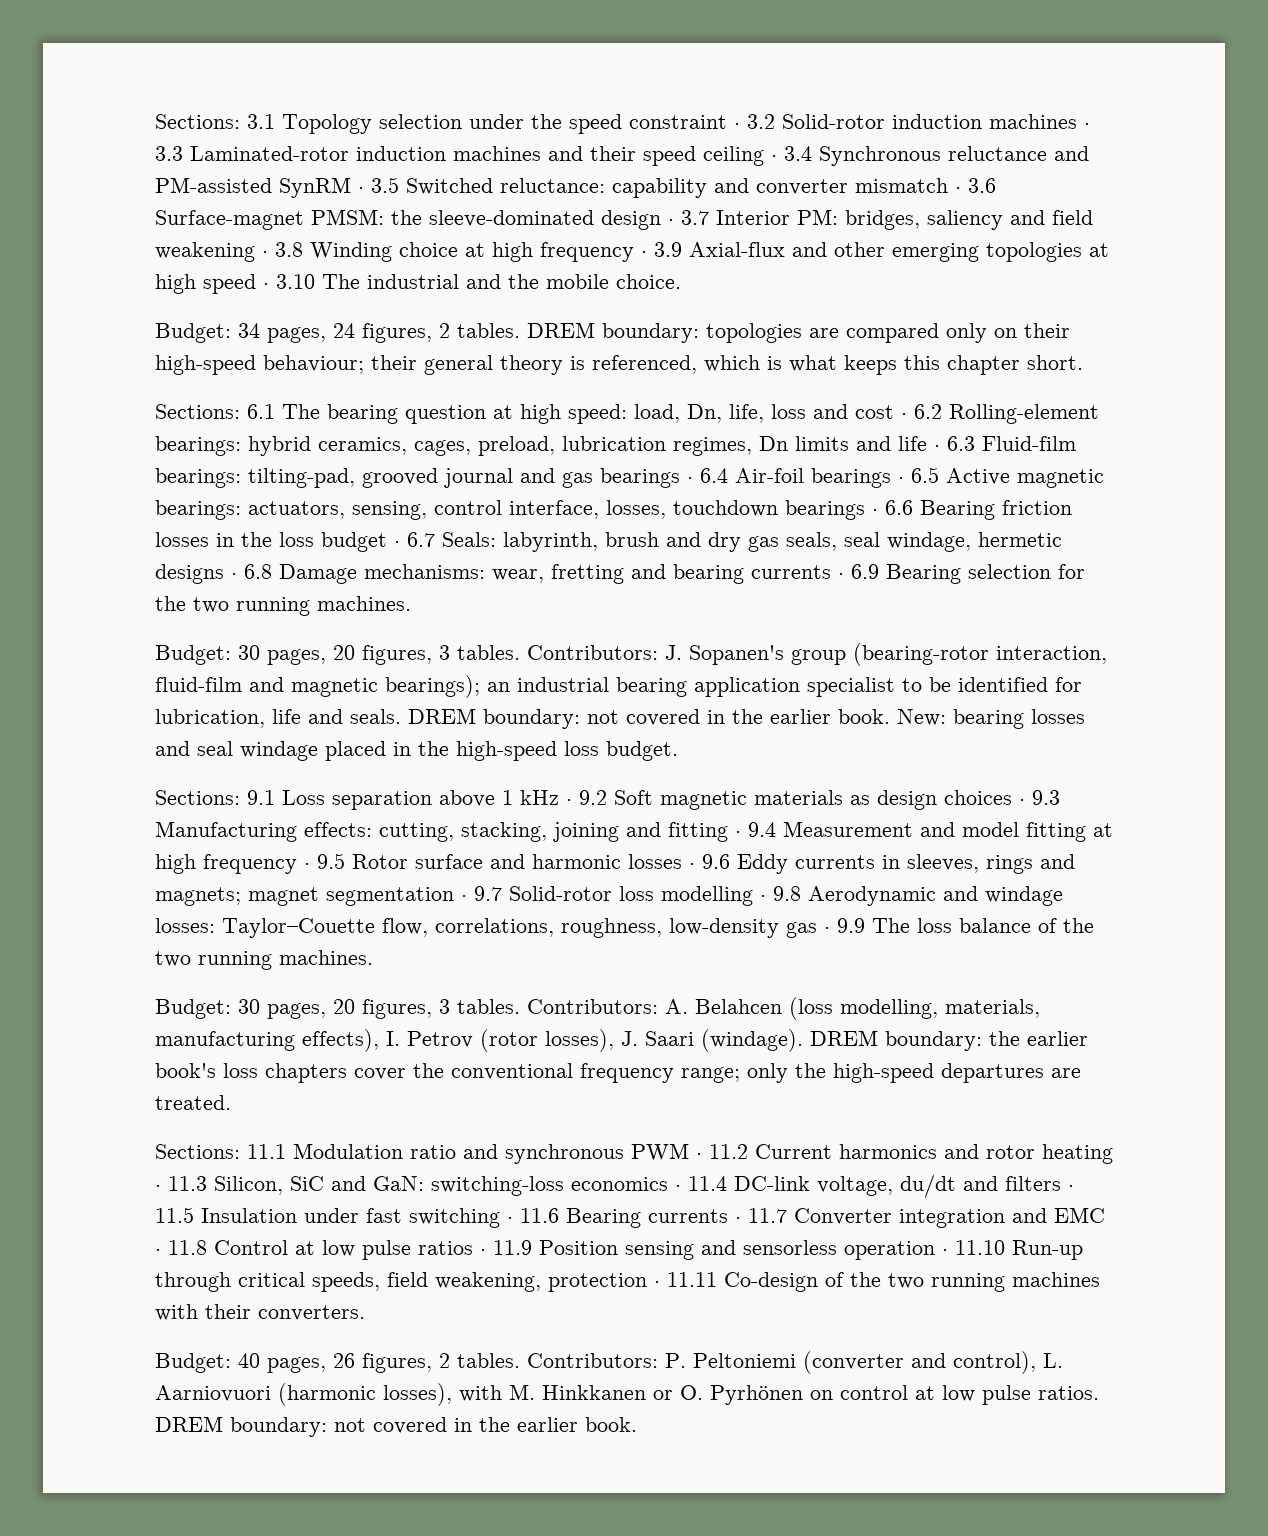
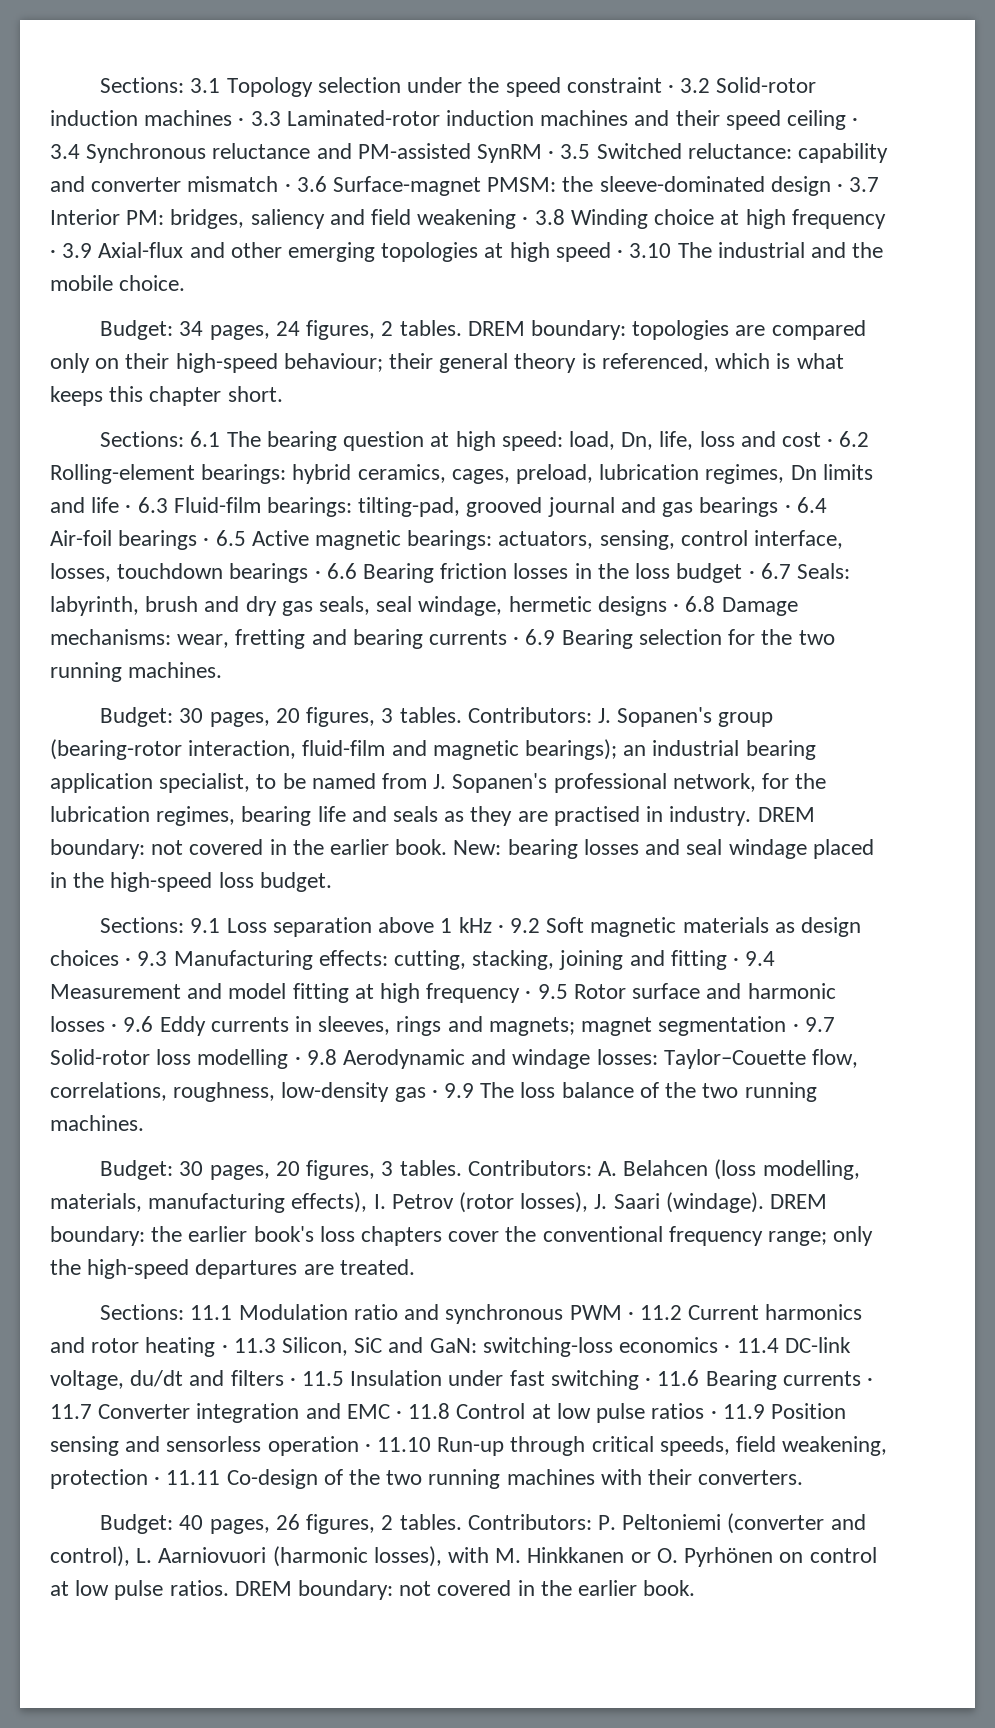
[807,677,895,697] specialist -> [159,773,251,793] specialist,
[958,677,1082,692] [155,709,401,728] identified for lubrication, life and seals. -> [311,773,827,793] [50,806,752,826] named from J. Sopanen's professional network, for the lubrication regimes, bearing life and seals as they are practised in industry.

